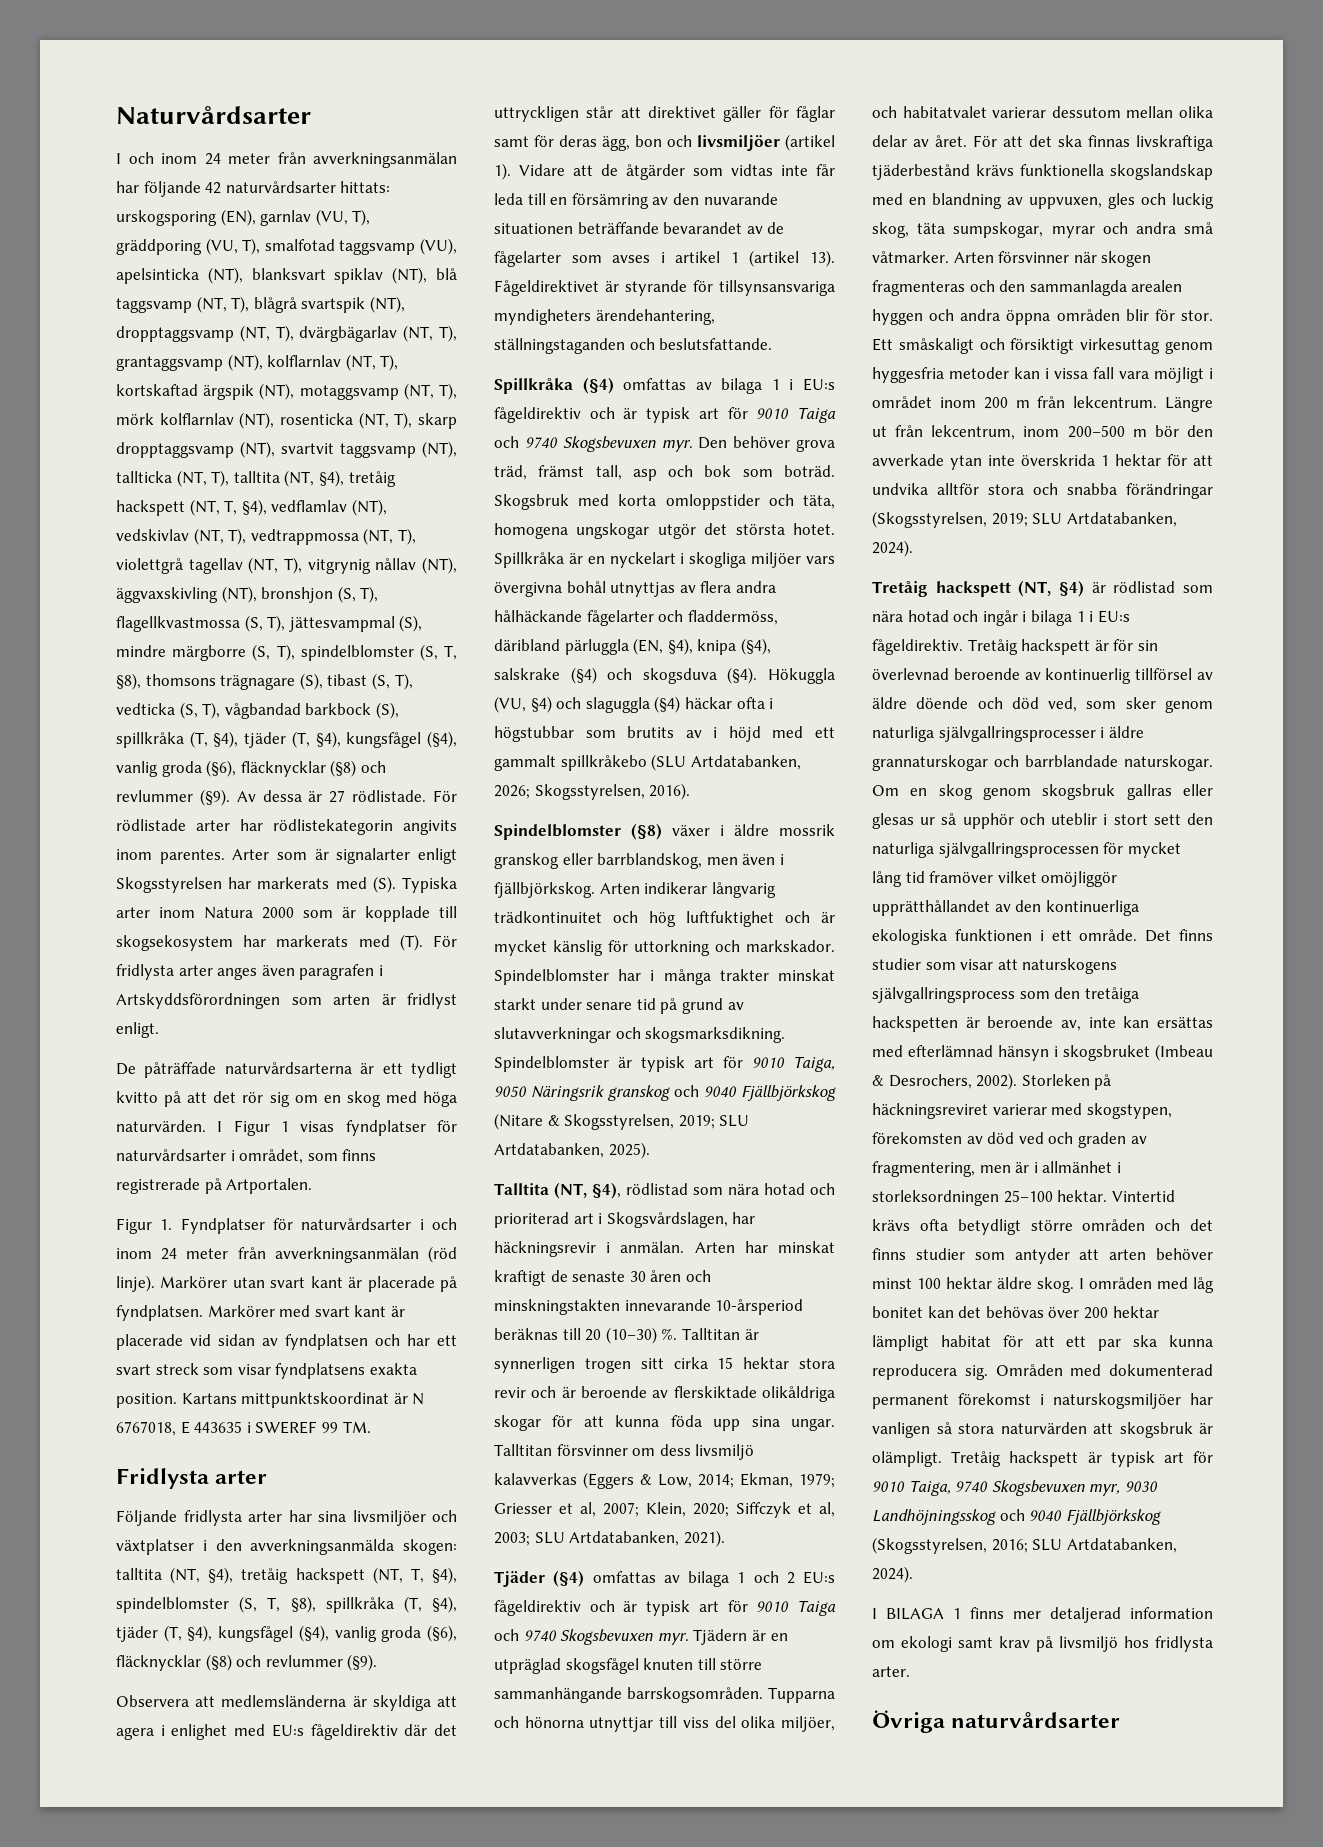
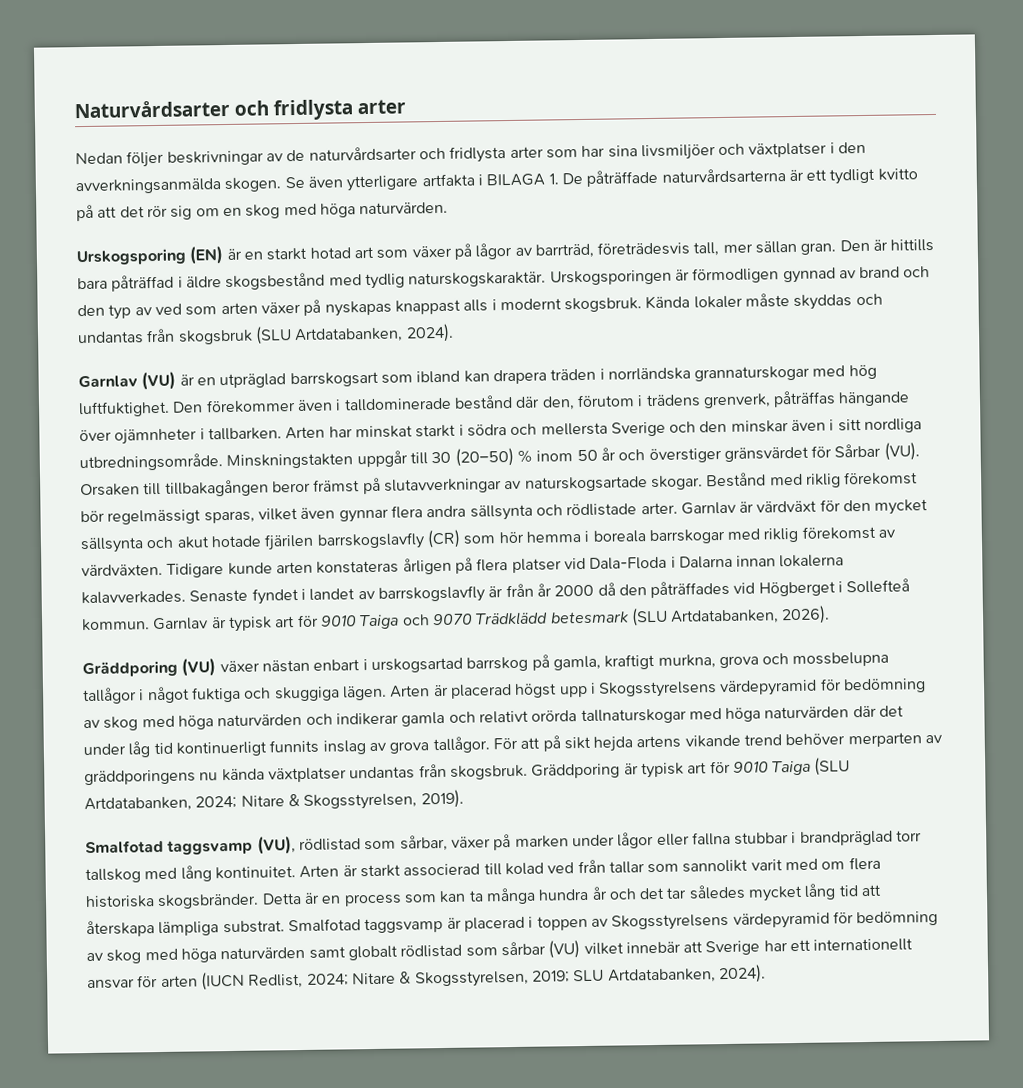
[116,152,457,168] [116,181,391,197] [116,209,371,226] [116,238,457,255] [116,267,457,284] [116,296,405,313] [116,325,458,342] [116,354,399,371] [116,383,457,400] [116,412,457,429] [116,441,457,458] [116,470,396,487] [116,499,387,516] [116,528,416,545] [116,557,457,574] [116,586,379,603] [116,615,423,632] [116,644,457,661] [116,673,413,690] [116,702,399,719] [116,731,458,748] [116,760,386,777] [116,789,457,806] [116,819,457,835] [116,848,457,864] [116,876,457,893] [116,906,457,922] [116,934,457,951] [116,964,383,980] [116,993,457,1009] [116,1022,159,1038] // I och inom 24 meter från avverkningsanmälan har följande 42 naturvårdsarter hittats: urskogsporing (EN), garnlav (VU, T), gräddporing (VU, T), smalfotad taggsvamp (VU), apelsinticka (NT), blanksvart spiklav (NT), blå taggsvamp (NT, T), blågrå svartspik (NT), dropptaggsvamp (NT, T), dvärgbägarlav (NT, T), grantaggsvamp (NT), kolflarnlav (NT, T), kortskaftad ärgspik (NT), motaggsvamp (NT, T), mörk kolflarnlav (NT), rosenticka (NT, T), skarp dropptaggsvamp (NT), svartvit taggsvamp (NT), tallticka (NT, T), talltita (NT, §4), tretåig hackspett (NT, T, §4), vedflamlav (NT), vedskivlav (NT, T), vedtrappmossa (NT, T), violettgrå tagellav (NT, T), vitgrynig nållav (NT), äggvaxskivling (NT), bronshjon (S, T), flagellkvastmossa (S, T), jättesvampmal (S), mindre märgborre (S, T), spindelblomster (S, T, §8), thomsons trägnagare (S), tibast (S, T), vedticka (S, T), vågbandad barkbock (S), spillkråka (T, §4), tjäder (T, §4), kungsfågel (§4), vanlig groda (§6), fläcknycklar (§8) och revlummer (§9). Av dessa är 27 rödlistade. För rödlistade arter har rödlistekategorin angivits inom parentes. Arter som är signalarter enligt Skogsstyrelsen har markerats med (S). Typiska arter inom Natura 2000 som är kopplade till skogsekosystem har markerats med (T). För fridlysta arter anges även paragrafen i Artskyddsförordningen som arten är fridlyst enligt. // -> [234,99,407,121] [75,141,867,168] [75,173,559,195] och fridlysta arter // Nedan följer beskrivningar av de naturvårdsarter och fridlysta arter som har sina livsmiljöer och växtplatser i den avverkningsanmälda skogen. Se även ytterligare artfakta i BILAGA 1.
[217,1120,457,1136] [116,1149,377,1164] [116,1178,313,1194] [116,1218,457,1234] [116,1246,457,1263] [116,1275,457,1292] [116,1305,405,1321] [116,1334,457,1350] [116,1363,417,1379] [116,1392,425,1408] [116,1421,371,1436] [116,1468,268,1489] [116,1510,457,1526] [116,1539,457,1555] [116,1567,458,1584] [116,1596,457,1613] [116,1625,458,1642] [116,1654,378,1671] [116,1695,457,1711] [116,1724,457,1740] [494,106,835,122] [494,134,835,151] [494,163,835,180] [494,193,778,209] [494,222,785,234] [494,250,835,267] [494,280,835,296] [494,309,715,325] [494,338,773,354] [494,377,835,394] [494,407,836,423] [494,436,835,452] [494,465,835,481] [494,494,835,510] [494,523,835,539] [494,552,835,568] [494,581,776,597] [494,610,778,626] [494,638,771,655] [494,667,835,684] [494,696,774,713] [494,726,835,742] [494,754,801,771] [494,783,691,800] [494,823,835,840] [494,853,784,869] [494,882,776,898] [494,911,835,927] [494,940,835,956] [494,969,835,985] [494,998,744,1014] [494,1027,786,1043] [494,1056,835,1072] [494,1085,836,1101] [494,1113,750,1130] [494,1142,650,1159] [494,1182,835,1199] [494,1212,756,1228] [494,1241,835,1257] [494,1270,711,1286] [494,1299,804,1315] [494,1327,759,1344] [494,1357,835,1373] [494,1386,835,1402] [494,1415,835,1431] [494,1444,755,1460] [494,1472,835,1489] [494,1502,835,1518] [494,1530,725,1547] [494,1570,835,1587] [494,1600,836,1616] [494,1629,788,1645] [494,1658,763,1674] [494,1687,835,1703] [494,1716,835,1732] [872,106,1213,118] [872,135,1213,151] [872,164,1213,180] [872,193,1214,209] [872,222,1213,238] [872,251,1152,267] [872,280,1183,296] [872,309,1213,325] [872,338,1213,354] [872,367,1213,383] [872,396,1213,412] [872,425,1213,440] [872,454,1213,470] [872,483,1213,499] [872,511,1177,528] [872,540,913,557] [872,580,1213,597] [872,610,1130,626] [872,639,1158,655] [872,668,1213,684] [872,697,1213,713] [872,726,1144,742] [872,755,1213,771] [872,784,1213,800] [872,813,1213,829] [872,842,1181,858] [872,871,1118,887] [872,900,1139,916] [872,929,1213,945] [872,958,1118,974] [872,987,1139,1003] [872,1016,1213,1032] [872,1044,1213,1061] [872,1073,1112,1090] [872,1103,1172,1119] [872,1132,1147,1148] [872,1161,1121,1177] [872,1190,1175,1206] [872,1219,1213,1235] [872,1248,1213,1264] [872,1277,1214,1293] [872,1306,1159,1319] [872,1335,1213,1351] [872,1364,1213,1380] [872,1393,1213,1409] [872,1422,1213,1438] [872,1451,1213,1467] [872,1480,1158,1496] [872,1509,1161,1525] [872,1537,1177,1554] [872,1566,913,1583] [872,1607,1213,1623] [872,1636,1213,1652] [872,1666,910,1677] [872,1710,1121,1733] I Figur 1 visas fyndplatser för naturvårdsarter i området, som finns registrerade på Artportalen. // Figur 1. Fyndplatser för naturvårdsarter i och inom 24 meter från avverkningsanmälan (röd linje). Markörer utan svart kant är placerade på fyndplatsen. Markörer med svart kant är placerade vid sidan av fyndplatsen och har ett svart streck som visar fyndplatsens exakta position. Kartans mittpunktskoordinat är N 6767018, E 443635 i SWEREF 99 TM. // Fridlysta arter // Följande fridlysta arter har sina livsmiljöer och växtplatser i den avverkningsanmälda skogen: talltita (NT, §4), tretåig hackspett (NT, T, §4), spindelblomster (S, T, §8), spillkråka (T, §4), tjäder (T, §4), kungsfågel (§4), vanlig groda (§6), fläcknycklar (§8) och revlummer (§9). // Observera att medlemsländerna är skyldiga att agera i enlighet med EU:s fågeldirektiv där det uttryckligen står att direktivet gäller för fåglar samt för deras ägg, bon och livsmiljöer (artikel 1). Vidare att de åtgärder som vidtas inte får leda till en försämring av den nuvarande situationen beträffande bevarandet av de fågelarter som avses i artikel 1 (artikel 13). Fågeldirektivet är styrande för tillsynsansvariga myndigheters ärendehantering, ställningstaganden och beslutsfattande. // Spillkråka (§4) omfattas av bilaga 1 i EU:s fågeldirektiv och är typisk art för 9010 Taiga och 9740 Skogsbevuxen myr. Den behöver grova träd, främst tall, asp och bok som boträd. Skogsbruk med korta omloppstider och täta, homogena ungskogar utgör det största hotet. Spillkråka är en nyckelart i skogliga miljöer vars övergivna bohål utnyttjas av flera andra hålhäckande fågelarter och fladdermöss, däribland pärluggla (EN, §4), knipa (§4), salskrake (§4) och skogsduva (§4). Hökuggla (VU, §4) och slaguggla (§4) häckar ofta i högstubbar som brutits av i höjd med ett gammalt spillkråkebo (SLU Artdatabanken, 2026; Skogsstyrelsen, 2016). // Spindelblomster (§8) växer i äldre mossrik granskog eller barrblandskog, men även i fjällbjörkskog. Arten indikerar långvarig trädkontinuitet och hög luftfuktighet och är mycket känslig för uttorkning och markskador. Spindelblomster har i många trakter minskat starkt under senare tid på grund av slutavverkningar och skogsmarksdikning. Spindelblomster är typisk art för 9010 Taiga, 9050 Näringsrik granskog och 9040 Fjällbjörkskog (Nitare & Skogsstyrelsen, 2019; SLU Artdatabanken, 2025). // Talltita (NT, §4), rödlistad som nära hotad och prioriterad art i Skogsvårdslagen, har häckningsrevir i anmälan. Arten har minskat kraftigt de senaste 30 åren och minskningstakten innevarande 10-årsperiod beräknas till 20 (10–30) %. Talltitan är synnerligen trogen sitt cirka 15 hektar stora revir och är beroende av flerskiktade olikåldriga skogar för att kunna föda upp sina ungar. Talltitan försvinner om dess livsmiljö kalavverkas (Eggers & Low, 2014; Ekman, 1979; Griesser et al, 2007; Klein, 2020; Siffczyk et al, 2003; SLU Artdatabanken, 2021). // Tjäder (§4) omfattas av bilaga 1 och 2 EU:s fågeldirektiv och är typisk art för 9010 Taiga och 9740 Skogsbevuxen myr. Tjädern är en utpräglad skogsfågel knuten till större sammanhängande barrskogsområden. Tupparna och hönorna utnyttjar till viss del olika miljöer, och habitatvalet varierar dessutom mellan olika delar av året. För att det ska finnas livskraftiga tjäderbestånd krävs funktionella skogslandskap med en blandning av uppvuxen, gles och luckig skog, täta sumpskogar, myrar och andra små våtmarker. Arten försvinner när skogen fragmenteras och den sammanlagda arealen hyggen och andra öppna områden blir för stor. Ett småskaligt och försiktigt virkesuttag genom hyggesfria metoder kan i vissa fall vara möjligt i området inom 200 m från lekcentrum. Längre ut från lekcentrum, inom 200–500 m bör den avverkade ytan inte överskrida 1 hektar för att undvika alltför stora och snabba förändringar (Skogsstyrelsen, 2019; SLU Artdatabanken, 2024). // Tretåig hackspett (NT, §4) är rödlistad som nära hotad och ingår i bilaga 1 i EU:s fågeldirektiv. Tretåig hackspett är för sin överlevnad beroende av kontinuerlig tillförsel av äldre döende och död ved, som sker genom naturliga självgallringsprocesser i äldre grannaturskogar och barrblandade naturskogar. Om en skog genom skogsbruk gallras eller glesas ur så upphör och uteblir i stort sett den naturliga självgallringsprocessen för mycket lång tid framöver vilket omöjliggör upprätthållandet av den kontinuerliga ekologiska funktionen i ett område. Det finns studier som visar att naturskogens självgallringsprocess som den tretåiga hackspetten är beroende av, inte kan ersättas med efterlämnad hänsyn i skogsbruket (Imbeau & Desrochers, 2002). Storleken på häckningsreviret varierar med skogstypen, förekomsten av död ved och graden av fragmentering, men är i allmänhet i storleksordningen 25–100 hektar. Vintertid krävs ofta betydligt större områden och det finns studier som antyder att arten behöver minst 100 hektar äldre skog. I områden med låg bonitet kan det behövas över 200 hektar lämpligt habitat för att ett par ska kunna reproducera sig. Områden med dokumenterad permanent förekomst i naturskogsmiljöer har vanligen så stora naturvärden att skogsbruk är olämpligt. Tretåig hackspett är typisk art för 9010 Taiga, 9740 Skogsbevuxen myr, 9030 Landhöjningsskog och 9040 Fjällbjörkskog (Skogsstyrelsen, 2016; SLU Artdatabanken, 2024). // I BILAGA 1 finns mer detaljerad information om ekologi samt krav på livsmiljö hos fridlysta arter. // Övriga naturvårdsarter -> [76,238,935,266] [77,266,931,292] [77,293,883,320] [77,323,454,345] [78,364,877,391] [78,390,911,418] [79,418,923,445] [79,442,920,472] [80,471,919,497] [80,499,929,525] [80,525,896,554] [81,554,845,578] [81,578,911,605] [82,605,831,633] [82,651,890,678] [82,678,927,705] [83,705,905,731] [83,732,943,758] [84,757,851,786] [84,789,464,813] [85,830,923,855] [85,856,881,884] [85,883,883,910] [86,911,939,938] [86,938,914,964] [87,964,766,991] // Urskogsporing (EN) är en starkt hotad art som växer på lågor av barrträd, företrädesvis tall, mer sällan gran. Den är hittills bara påträffad i äldre skogsbestånd med tydlig naturskogskaraktär. Urskogsporingen är förmodligen gynnad av brand och den typ av ved som arten växer på nyskapas knappast alls i modernt skogsbruk. Kända lokaler måste skyddas och undantas från skogsbruk (SLU Artdatabanken, 2024). // Garnlav (VU) är en utpräglad barrskogsart som ibland kan drapera träden i norrländska grannaturskogar med hög luftfuktighet. Den förekommer även i talldominerade bestånd där den, förutom i trädens grenverk, påträffas hängande över ojämnheter i tallbarken. Arten har minskat starkt i södra och mellersta Sverige och den minskar även i sitt nordliga utbredningsområde. Minskningstakten uppgår till 30 (20–50) % inom 50 år och överstiger gränsvärdet för Sårbar (VU). Orsaken till tillbakagången beror främst på slutavverkningar av naturskogsartade skogar. Bestånd med riklig förekomst bör regelmässigt sparas, vilket även gynnar flera andra sällsynta och rödlistade arter. Garnlav är värdväxt för den mycket sällsynta och akut hotade fjärilen barrskogslavfly (CR) som hör hemma i boreala barrskogar med riklig förekomst av värdväxten. Tidigare kunde arten konstateras årligen på flera platser vid Dala-Floda i Dalarna innan lokalerna kalavverkades. Senaste fyndet i landet av barrskogslavfly är från år 2000 då den påträffades vid Högberget i Sollefteå kommun. Garnlav är typisk art för 9010 Taiga och 9070 Trädklädd betesmark (SLU Artdatabanken, 2026). // Gräddporing (VU) växer nästan enbart i urskogsartad barrskog på gamla, kraftigt murkna, grova och mossbelupna tallågor i något fuktiga och skuggiga lägen. Arten är placerad högst upp i Skogsstyrelsens värdepyramid för bedömning av skog med höga naturvärden och indikerar gamla och relativt orörda tallnaturskogar med höga naturvärden där det under låg tid kontinuerligt funnits inslag av grova tallågor. För att på sikt hejda artens vikande trend behöver merparten av gräddporingens nu kända växtplatser undantas från skogsbruk. Gräddporing är typisk art för 9010 Taiga (SLU Artdatabanken, 2024; Nitare & Skogsstyrelsen, 2019). // Smalfotad taggsvamp (VU), rödlistad som sårbar, växer på marken under lågor eller fallna stubbar i brandpräglad torr tallskog med lång kontinuitet. Arten är starkt associerad till kolad ved från tallar som sannolikt varit med om flera historiska skogsbränder. Detta är en process som kan ta många hundra år och det tar således mycket lång tid att återskapa lämpliga substrat. Smalfotad taggsvamp är placerad i toppen av Skogsstyrelsens värdepyramid för bedömning av skog med höga naturvärden samt globalt rödlistad som sårbar (VU) vilket innebär att Sverige har ett internationellt ansvar för arten (IUCN Redlist, 2024; Nitare & Skogsstyrelsen, 2019; SLU Artdatabanken, 2024).

